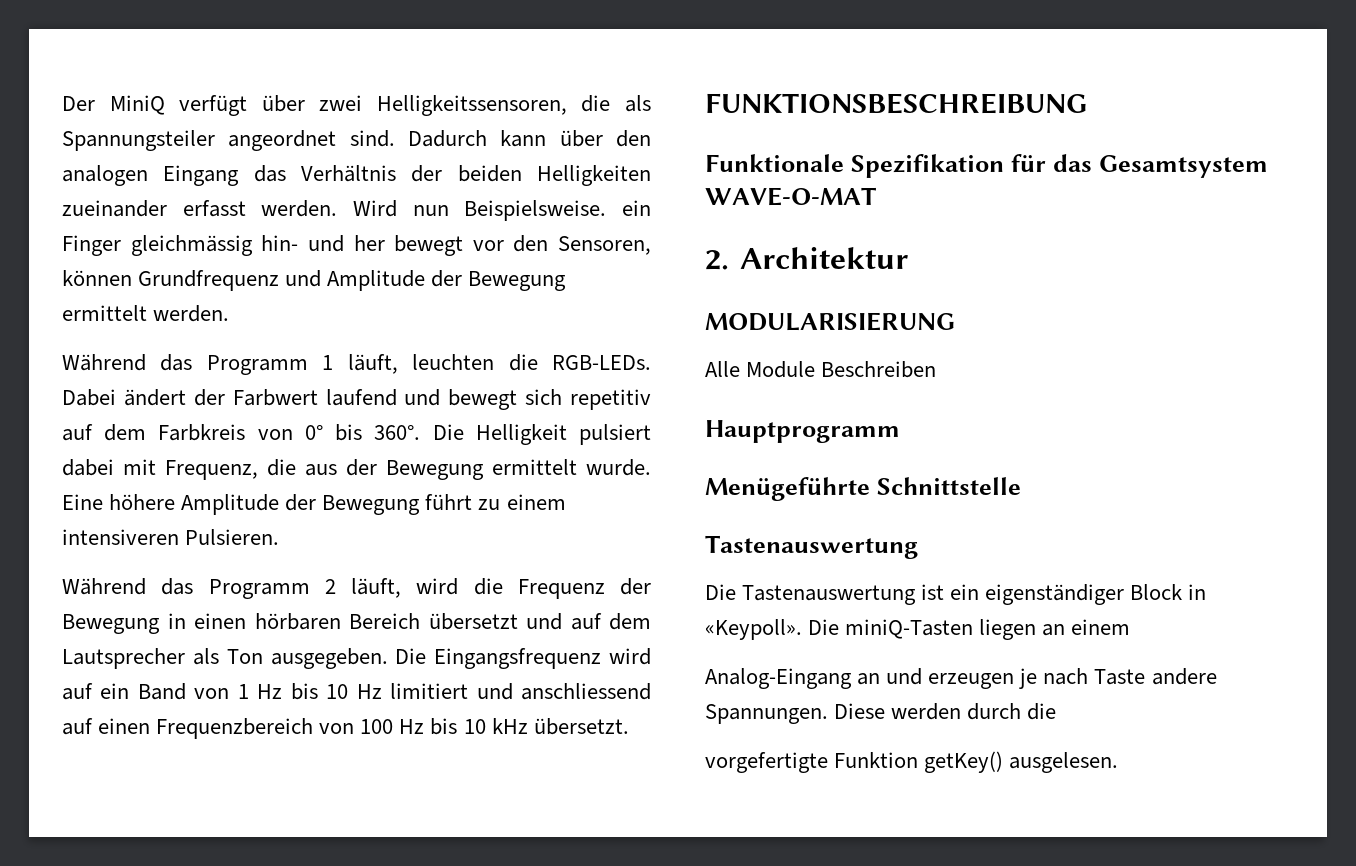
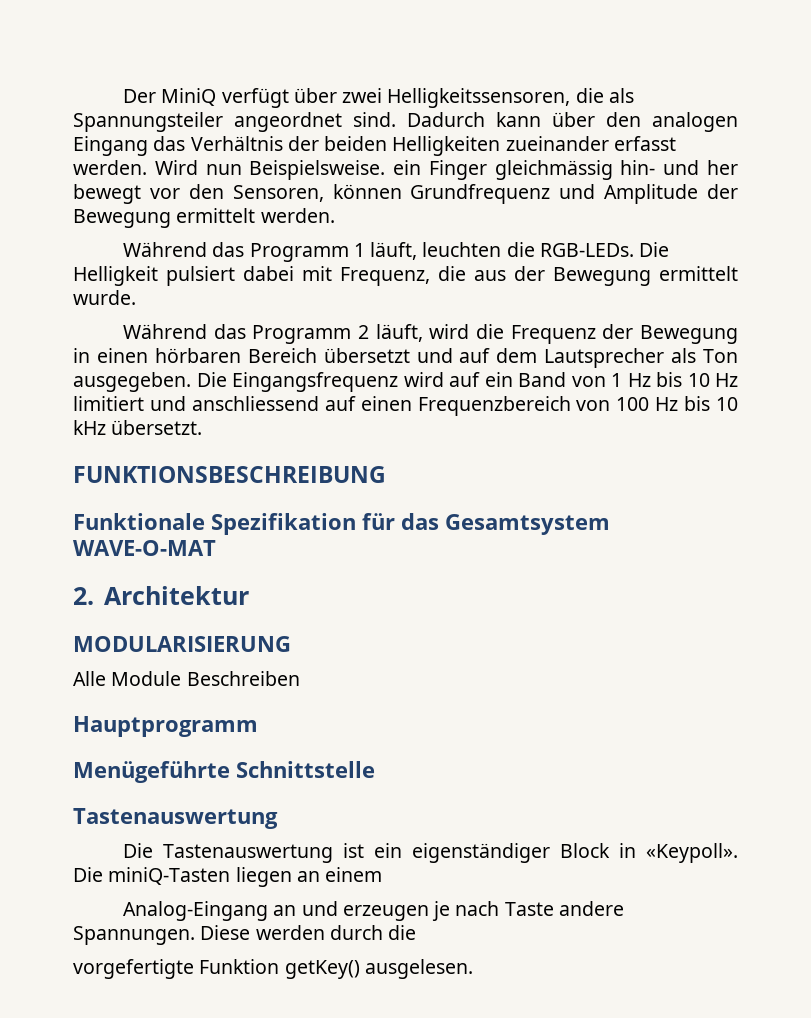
[62,389,651,410] [62,424,421,441] Dabei ändert der Farbwert laufend und bewegt sich repetitiv auf dem Farbkreis von 0° bis 360°. -> (634, 250) none
[62,494,566,515] [62,529,280,545] Eine höhere Amplitude der Bewegung führt zu einem intensiveren Pulsieren. -> (136, 297) none

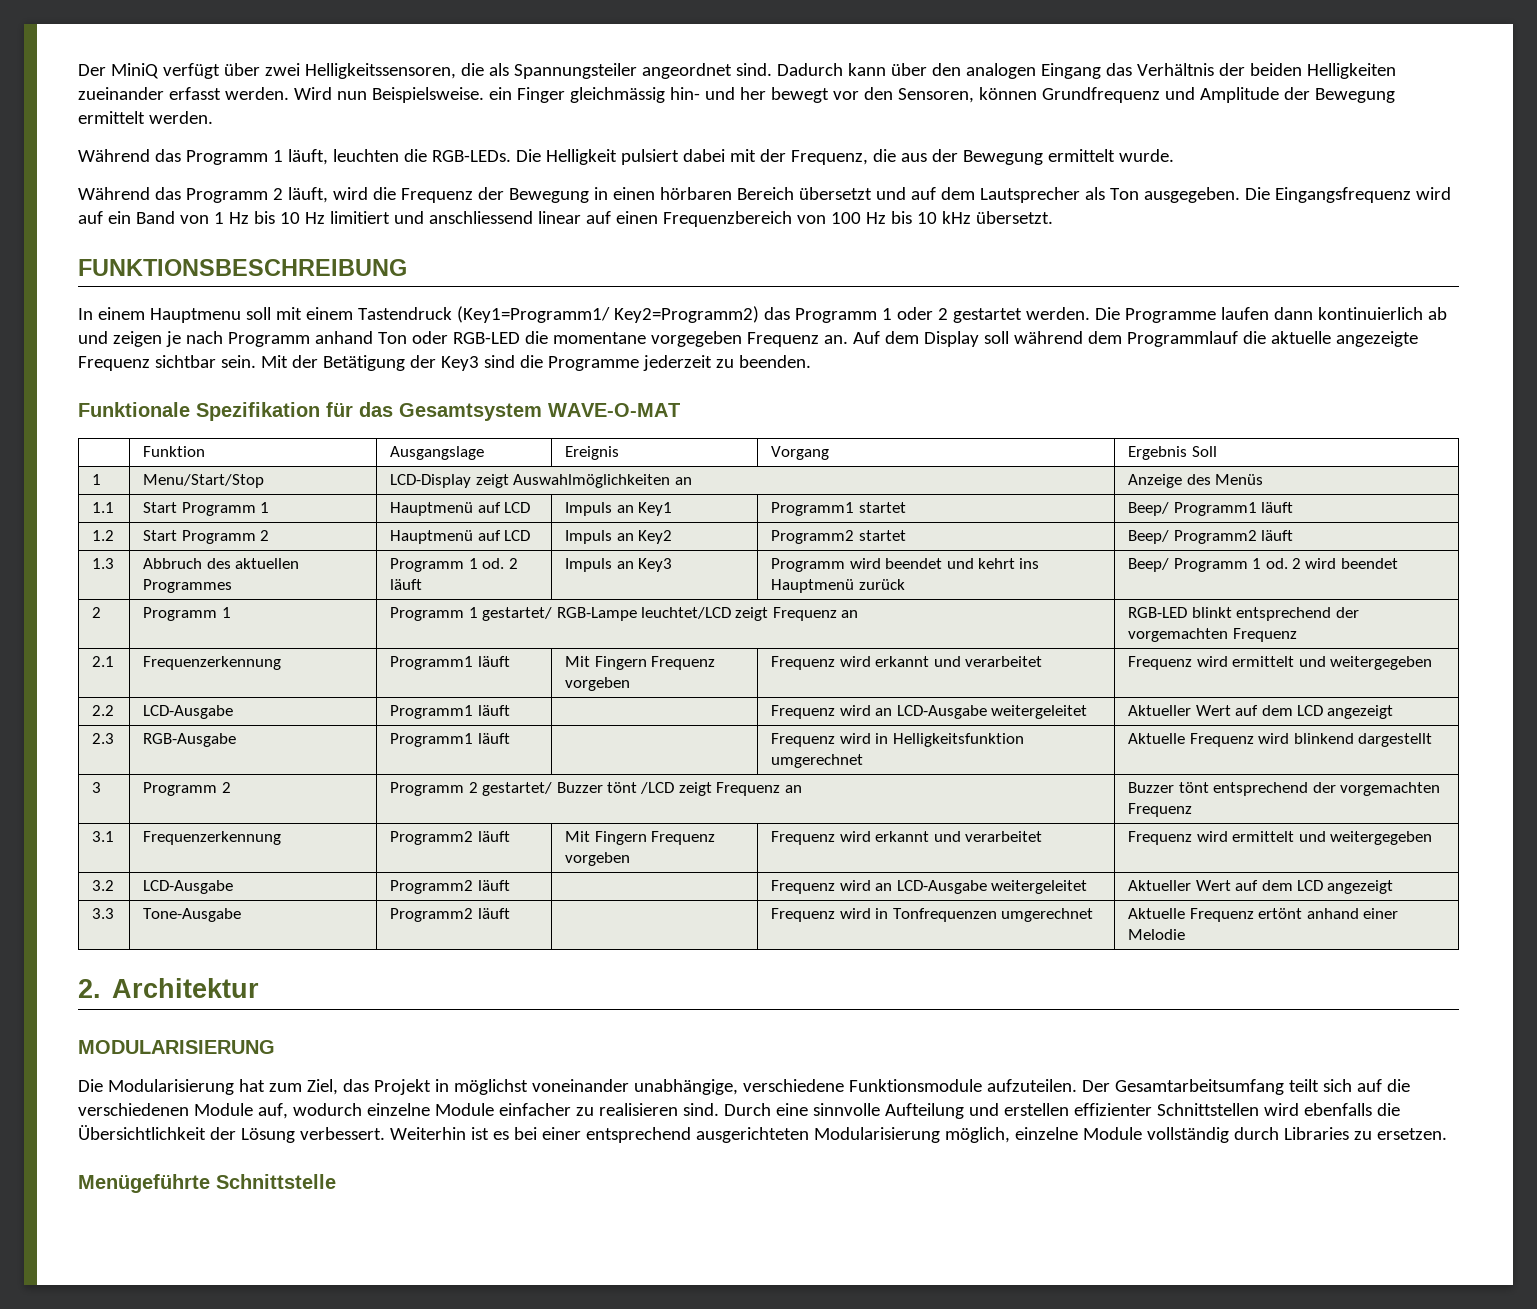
(332, 273) none -> [759,149,786,162] der
(319, 403) none -> [537,211,581,224] linear
(386, 474) none -> [78,306,1447,323] [78,331,1418,347] [78,355,811,371] // In einem Hauptmenu soll mit einem Tastendruck (Key1=Programm1/ Key2=Programm2) das Programm 1 oder 2 gestartet werden. Die Programme laufen dann kontinuierlich ab und zeigen je nach Programm anhand Ton oder RGB-LED die momentane vorgegeben Frequenz an. Auf dem Display soll während dem Programmlauf die aktuelle angezeigte Frequenz sichtbar sein. Mit der Betätigung der Key3 sind die Programme jederzeit zu beenden.
[73,586,249,605] [73,636,291,652] [73,671,300,686] [73,716,258,737] [73,761,375,783] [73,808,278,829] [122,843,738,863] [73,867,383,887] [122,901,624,921] [73,925,417,945] [73,959,473,979] // 2. Architektur // MODULARISIERUNG // Alle Module Beschreiben // Hauptprogramm // Menügeführte Schnittstelle // Tastenauswertung // Die Tastenauswertung ist ein eigenständiger Block in «Keypoll». Die miniQ-Tasten liegen an einem // Analog-Eingang an und erzeugen je nach Taste andere Spannungen. Diese werden durch die // vorgefertigte Funktion getKey() ausgelesen. -> [143,446,206,457] [390,446,485,460] [565,446,620,460] [771,446,830,460] [1128,446,1217,460] [92,474,102,485] [143,474,265,488] [390,474,692,488] [1128,474,1264,488] [92,502,115,513] [143,502,270,516] [390,502,531,516] [565,502,673,516] [771,502,906,516] [1128,502,1294,516] [92,530,115,541] [143,530,270,544] [390,530,531,544] [565,530,673,544] [771,530,906,544] [1128,530,1294,544] [92,558,115,569] [143,558,300,569] [143,579,233,593] [390,558,518,572] [390,579,423,590] [565,558,673,572] [771,558,1040,572] [771,579,905,593] [1128,558,1398,572] [92,607,102,618] [143,607,231,621] [390,607,859,621] [1128,607,1359,621] [1128,628,1297,642] [92,656,115,667] [143,656,282,670] [390,656,510,670] [565,656,716,670] [565,677,631,691] [771,656,1042,670] [1128,656,1432,670] [92,705,115,716] [143,705,234,719] [390,705,510,719] [771,705,1087,719] [1128,705,1394,719] [92,733,115,744] [143,733,237,747] [390,733,510,747] [771,733,1024,747] [771,754,864,768] [1128,733,1432,747] [92,782,102,793] [143,782,231,796] [390,782,802,796] [1128,782,1440,796] [1128,803,1193,817] [92,831,115,842] [143,831,282,845] [390,831,510,845] [565,831,716,845] [565,852,631,866] [771,831,1042,845] [1128,831,1432,845] [92,880,115,891] [143,880,234,894] [390,880,510,894] [771,880,1087,894] [1128,880,1394,894] [92,908,115,919] [143,908,242,922] [390,908,510,922] [771,908,1093,922] [1128,908,1398,922] [1128,929,1186,940] [78,978,260,998] [78,1040,275,1054] [78,1079,1410,1095] [78,1103,1400,1119] [78,1125,1447,1143] [78,1174,336,1193] // | Funktion | Ausgangslage | Ereignis | Vorgang | Ergebnis Soll // 1 | Menu/Start/Stop | LCD-Display zeigt Auswahlmöglichkeiten an | Anzeige des Menüs // 1.1 | Start Programm 1 | Hauptmenü auf LCD | Impuls an Key1 | Programm1 startet | Beep/ Programm1 läuft // 1.2 | Start Programm 2 | Hauptmenü auf LCD | Impuls an Key2 | Programm2 startet | Beep/ Programm2 läuft // 1.3 | Abbruch des aktuellen Programmes | Programm 1 od. 2 läuft | Impuls an Key3 | Programm wird beendet und kehrt ins Hauptmenü zurück | Beep/ Programm 1 od. 2 wird beendet // 2 | Programm 1 | Programm 1 gestartet/ RGB-Lampe leuchtet/LCD zeigt Frequenz an | RGB-LED blinkt entsprechend der vorgemachten Frequenz // 2.1 | Frequenzerkennung | Programm1 läuft | Mit Fingern Frequenz vorgeben | Frequenz wird erkannt und verarbeitet | Frequenz wird ermittelt und weitergegeben // 2.2 | LCD-Ausgabe | Programm1 läuft | | Frequenz wird an LCD-Ausgabe weitergeleitet | Aktueller Wert auf dem LCD angezeigt // 2.3 | RGB-Ausgabe | Programm1 läuft | | Frequenz wird in Helligkeitsfunktion umgerechnet | Aktuelle Frequenz wird blinkend dargestellt // 3 | Programm 2 | Programm 2 gestartet/ Buzzer tönt /LCD zeigt Frequenz an | Buzzer tönt entsprechend der vorgemachten Frequenz // 3.1 | Frequenzerkennung | Programm2 läuft | Mit Fingern Frequenz vorgeben | Frequenz wird erkannt und verarbeitet | Frequenz wird ermittelt und weitergegeben // 3.2 | LCD-Ausgabe | Programm2 läuft | | Frequenz wird an LCD-Ausgabe weitergeleitet | Aktueller Wert auf dem LCD angezeigt // 3.3 | Tone-Ausgabe | Programm2 läuft | | Frequenz wird in Tonfrequenzen umgerechnet | Aktuelle Frequenz ertönt anhand einer Melodie // 2. Architektur // MODULARISIERUNG // Die Modularisierung hat zum Ziel, das Projekt in möglichst voneinander unabhängige, verschiedene Funktionsmodule aufzuteilen. Der Gesamtarbeitsumfang teilt sich auf die verschiedenen Module auf, wodurch einzelne Module einfacher zu realisieren sind. Durch eine sinnvolle Aufteilung und erstellen effizienter Schnittstellen wird ebenfalls die Übersichtlichkeit der Lösung verbessert. Weiterhin ist es bei einer entsprechend ausgerichteten Modularisierung möglich, einzelne Module vollständig durch Libraries zu ersetzen. // Menügeführte Schnittstelle

